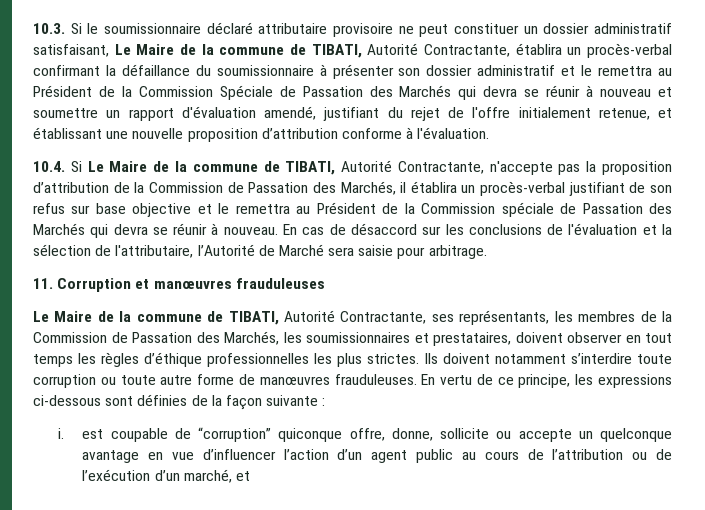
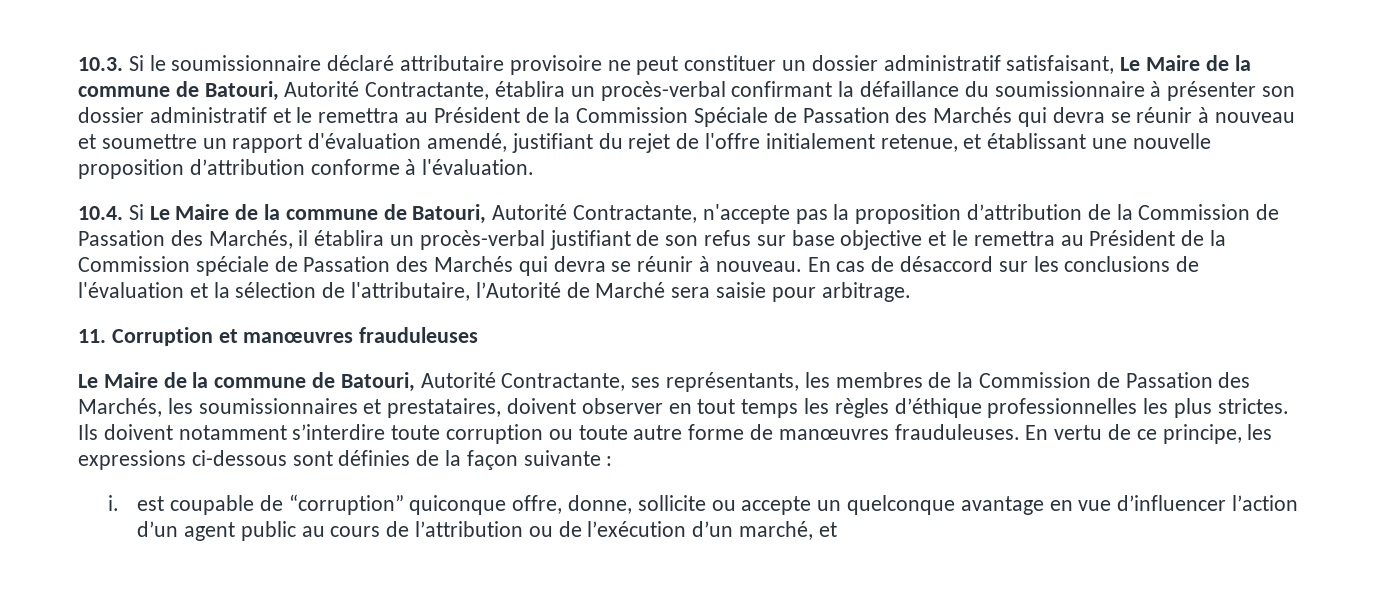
[311,44,362,58] TIBATI, -> [204,81,279,101] Batouri,
[285,161,336,175] TIBATI, -> [412,204,487,224] Batouri,
[228,311,279,325] TIBATI, -> [340,372,415,392] Batouri,

